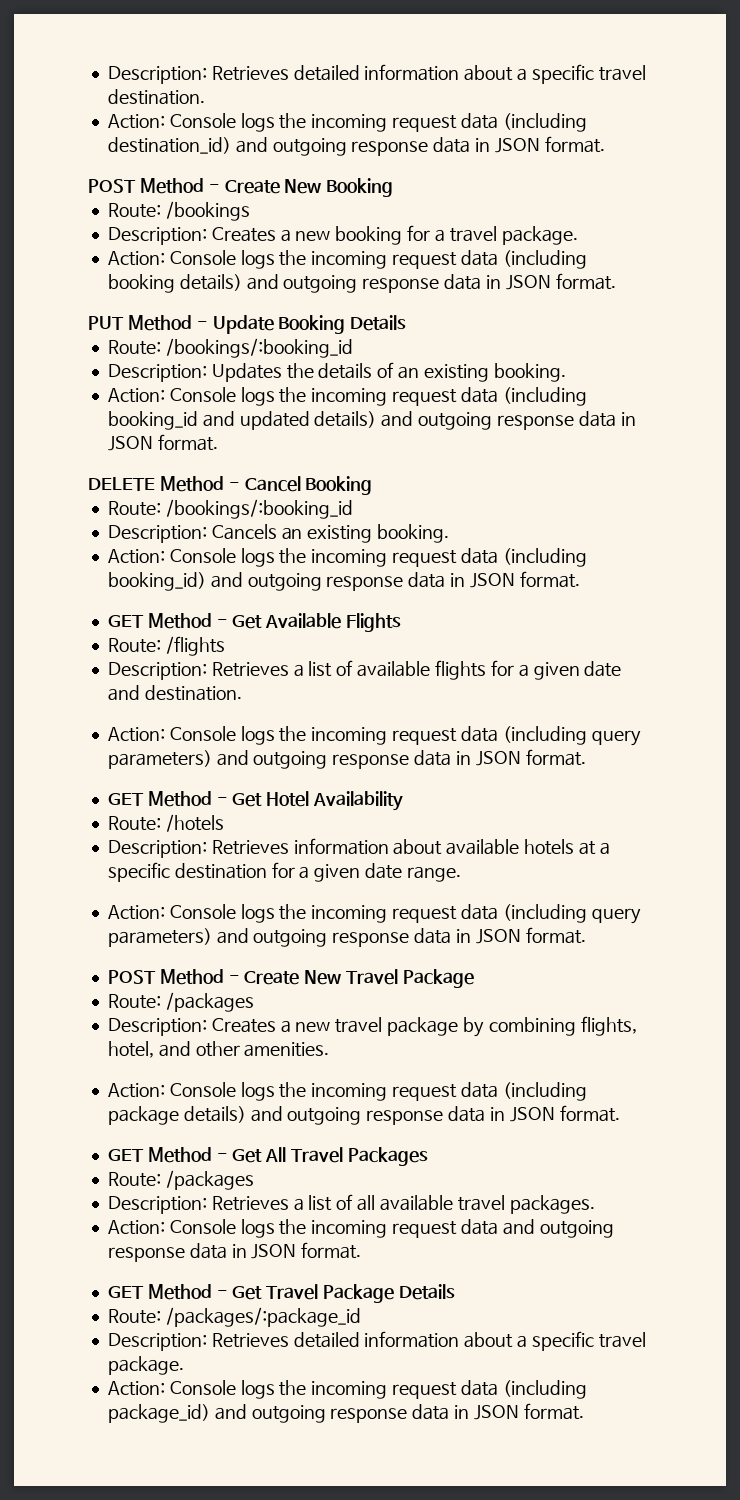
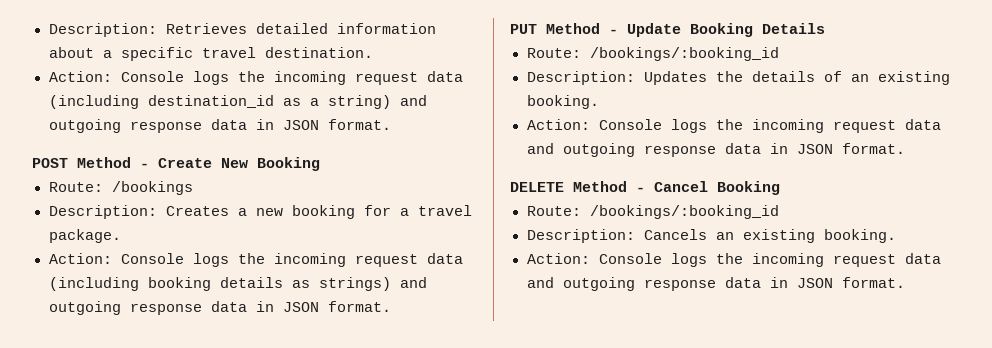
[107,137,231,154] destination_id) -> [147,95,391,109] destination_id as a string)
[179,274,242,291] details) -> [219,277,391,291] details as strings)
[502,387,587,406] [107,411,377,430] (including booking_id and updated details) -> (941, 124) none
[502,548,587,567] [107,571,580,591] [107,613,402,632] [107,636,225,656] [107,660,622,680] [107,685,242,701] [107,726,641,746] [107,749,586,769] [107,791,404,811] [107,814,224,832] [107,838,610,858] [107,862,461,882] [107,904,641,924] [107,927,586,947] [107,969,474,988] [107,992,254,1012] [107,1016,637,1037] [107,1041,330,1058] [107,1082,587,1101] [107,1105,620,1125] [107,1147,428,1166] [107,1170,254,1190] [107,1194,595,1214] [107,1219,614,1238] [107,1242,362,1262] [107,1284,455,1303] [107,1307,361,1327] [107,1331,646,1351] [107,1356,184,1375] [107,1380,587,1399] [107,1403,584,1423] (including booking_id) and outgoing response data in JSON format. // GET Method - Get Available Flights // Route: /flights // Description: Retrieves a list of available flights for a given date and destination. // Action: Console logs the incoming request data (including query parameters) and outgoing response data in JSON format. // GET Method - Get Hotel Availability // Route: /hotels // Description: Retrieves information about available hotels at a specific destination for a given date range. // Action: Console logs the incoming request data (including query parameters) and outgoing response data in JSON format. // POST Method - Create New Travel Package // Route: /packages // Description: Creates a new travel package by combining flights, hotel, and other amenities. // Action: Console logs the incoming request data (including package details) and outgoing response data in JSON format. // GET Method - Get All Travel Packages // Route: /packages // Description: Retrieves a list of all available travel packages. // Action: Console logs the incoming request data and outgoing response data in JSON format. // GET Method - Get Travel Package Details // Route: /packages/:package_id // Description: Retrieves detailed information about a specific travel package. // Action: Console logs the incoming request data (including package_id) and outgoing response data in JSON format. -> [526,277,905,291] and outgoing response data in JSON format.

